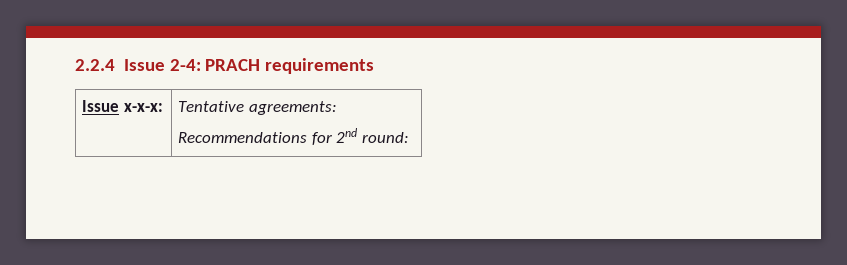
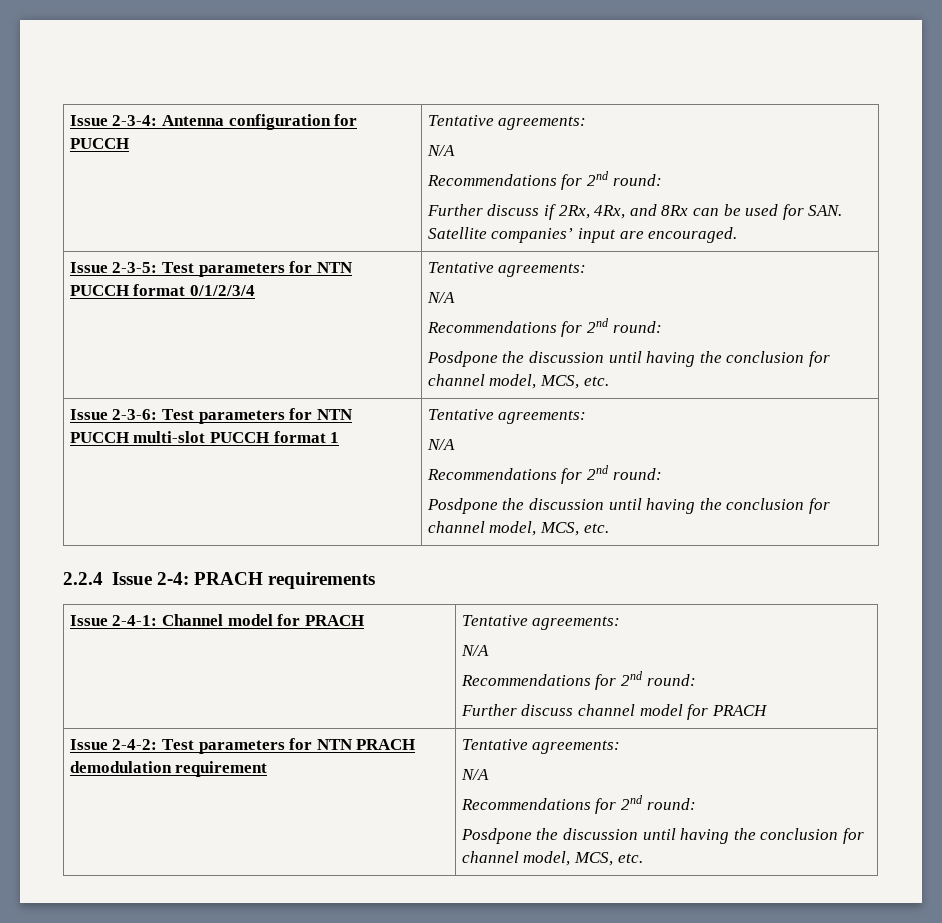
(75, 65) none -> [69,114,358,130] [69,138,129,149] [427,115,587,130] [426,145,455,156] [426,171,662,190] [426,204,843,220] [427,227,738,243] [69,261,353,277] [69,284,255,296] [427,262,587,277] [426,292,455,303] [426,318,662,337] [426,351,830,367] [427,374,609,389] [69,408,353,424] [69,431,340,443] [427,409,587,424] [426,439,455,450] [426,465,662,484] [426,498,830,514] [427,521,609,536] Issue 2-3-4: Antenna configuration for PUCCH | Tentative agreements: // N/A // Recommendations for 2nd round: // Further discuss if 2Rx, 4Rx, and 8Rx can be used for SAN. Satellite companies’ input are encouraged. // Issue 2-3-5: Test parameters for NTN PUCCH format 0/1/2/3/4 | Tentative agreements: // N/A // Recommendations for 2nd round: // Posdpone the discussion until having the conclusion for channel model, MCS, etc. // Issue 2-3-6: Test parameters for NTN PUCCH multi-slot PUCCH format 1 | Tentative agreements: // N/A // Recommendations for 2nd round: // Posdpone the discussion until having the conclusion for channel model, MCS, etc. //
[123,103,163,112] [178,101,337,115] [178,128,409,145] x-x-x: | Tentative agreements: // Recommendations for 2nd round: -> [112,614,364,626] [461,615,621,630] [460,645,489,656] [460,671,696,690] [460,704,768,720] [69,738,416,754] [69,761,268,777] [461,739,621,754] [460,769,489,780] [460,795,696,814] [460,828,864,844] [461,851,643,866] 2-4-1: Channel model for PRACH | Tentative agreements: // N/A // Recommendations for 2nd round: // Further discuss channel model for PRACH // Issue 2-4-2: Test parameters for NTN PRACH demodulation requirement | Tentative agreements: // N/A // Recommendations for 2nd round: // Posdpone the discussion until having the conclusion for channel model, MCS, etc.

